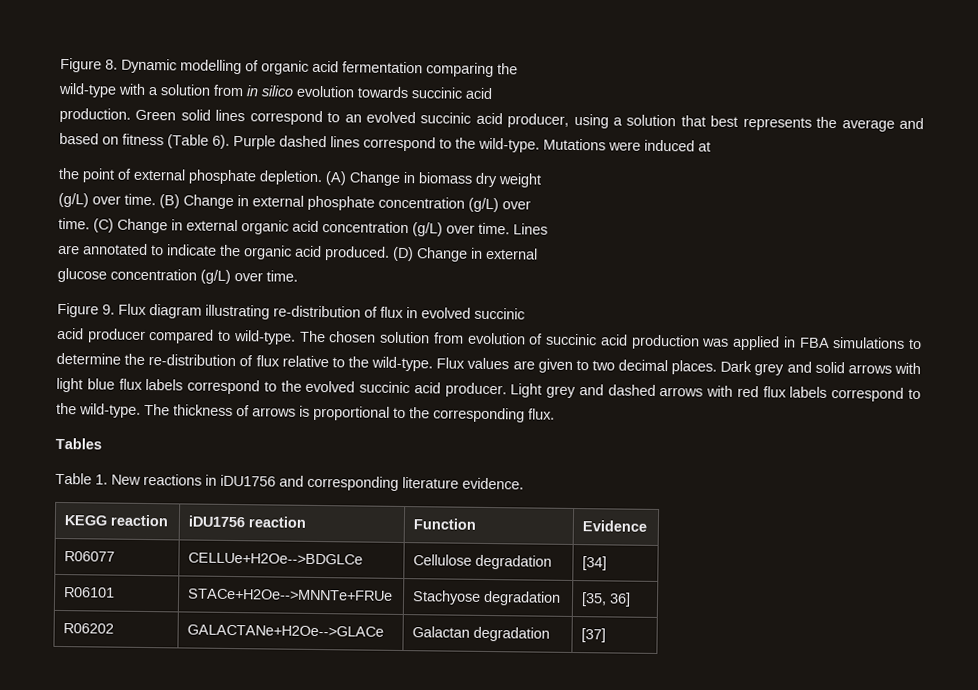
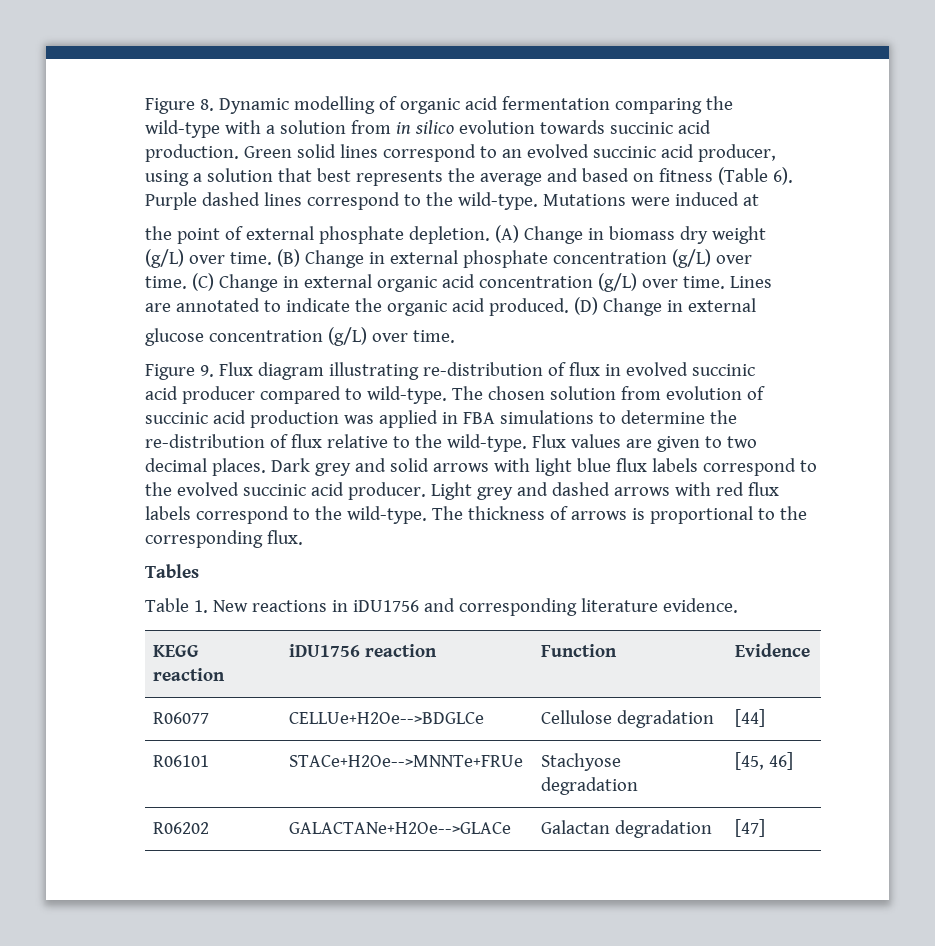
[581,556,607,571] [34] -> [735,709,766,727] [44]
[580,592,631,607] [35, 36] -> [735,752,794,770] [45, 46]
[580,628,606,643] [37] -> [735,819,766,837] [47]

